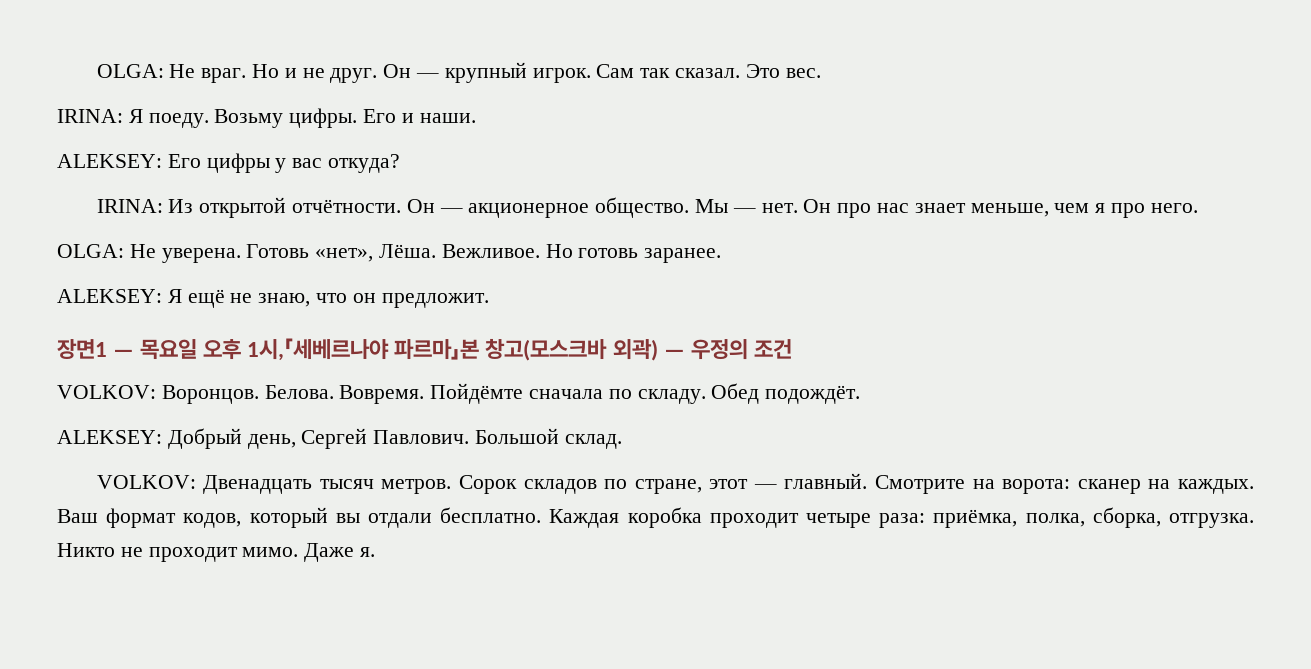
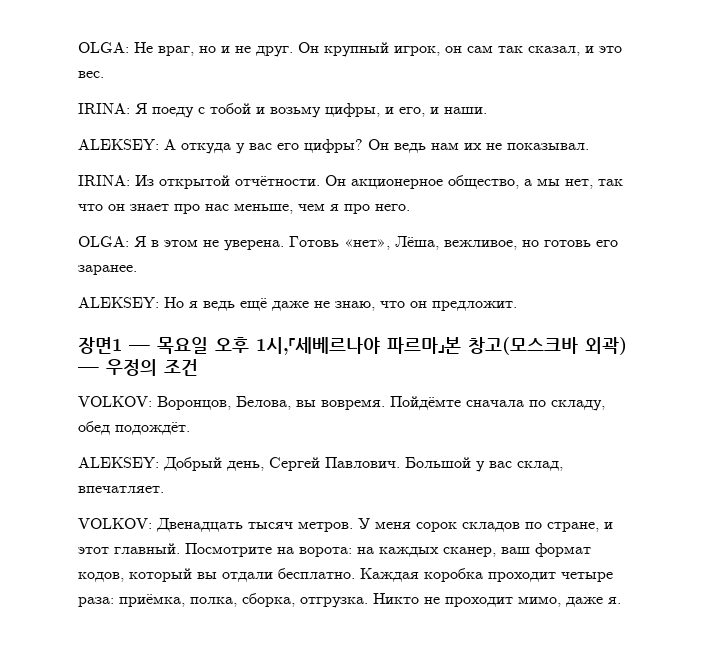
[96,64,280,83] OLGA: Не враг. Но -> [78,42,216,56] OLGA: Не враг, но
[416,62,821,83] [57,108,476,128] [57,153,401,173] — крупный игрок. Сам так сказал. Это вес. // IRINA: Я поеду. Возьму цифры. Его и наши. // ALEKSEY: Его цифры у вас откуда? -> [324,42,622,57] [78,71,104,78] [78,103,487,118] [78,139,589,154] крупный игрок, он сам так сказал, и это вес. // IRINA: Я поеду с тобой и возьму цифры, и его, и наши. // ALEKSEY: А откуда у вас его цифры? Он ведь нам их не показывал.
[439,197,832,218] — акционерное общество. Мы — нет. Он -> [351,175,623,189] [78,204,169,211] акционерное общество, а мы нет, так что он знает
[914,203,966,213] знает -> (229, 207) none
[129,244,722,263] [57,289,225,308] Не уверена. Готовь «нет», Лёша. Вежливое. Но готовь заранее. // ALEKSEY: Я ещё -> [134,236,618,251] [78,265,137,275] [78,297,309,311] Я в этом не уверена. Готовь «нет», Лёша, вежливое, но готовь его заранее. // ALEKSEY: Но я ведь ещё даже
[161,385,425,404] Воронцов. Белова. Вовремя. -> [157,396,385,410] Воронцов, Белова, вы вовремя.
[637,383,760,404] складу. Обед -> [551,400,605,411] [78,421,110,435] складу, обед
[564,434,622,449] склад. -> [476,461,563,472] [78,486,164,493] у вас склад, впечатляет.
[458,473,1254,494] [57,509,98,523] Сорок складов по стране, этот — главный. Смотрите на ворота: сканер на каждых. Ваш -> [358,518,613,532] [78,543,530,557] У меня сорок складов по стране, и этот главный. Посмотрите на ворота: на каждых сканер, ваш
[242,543,355,562] мимо. Даже -> [518,596,603,607] мимо, даже

